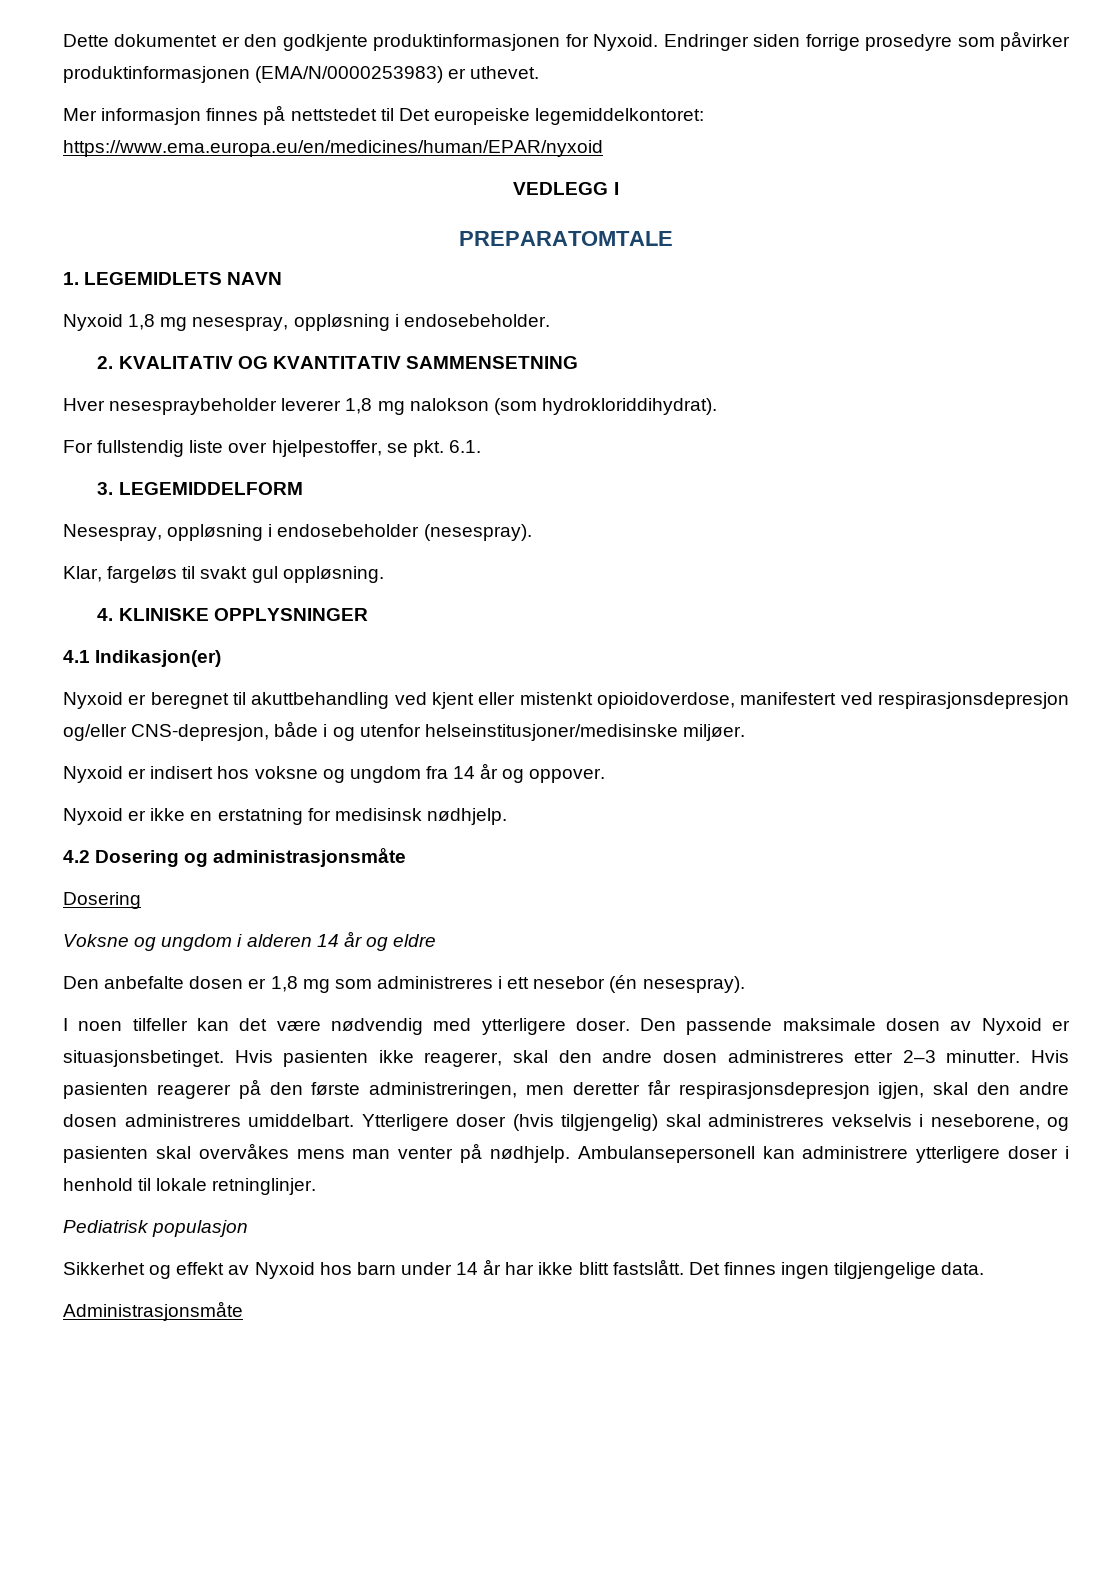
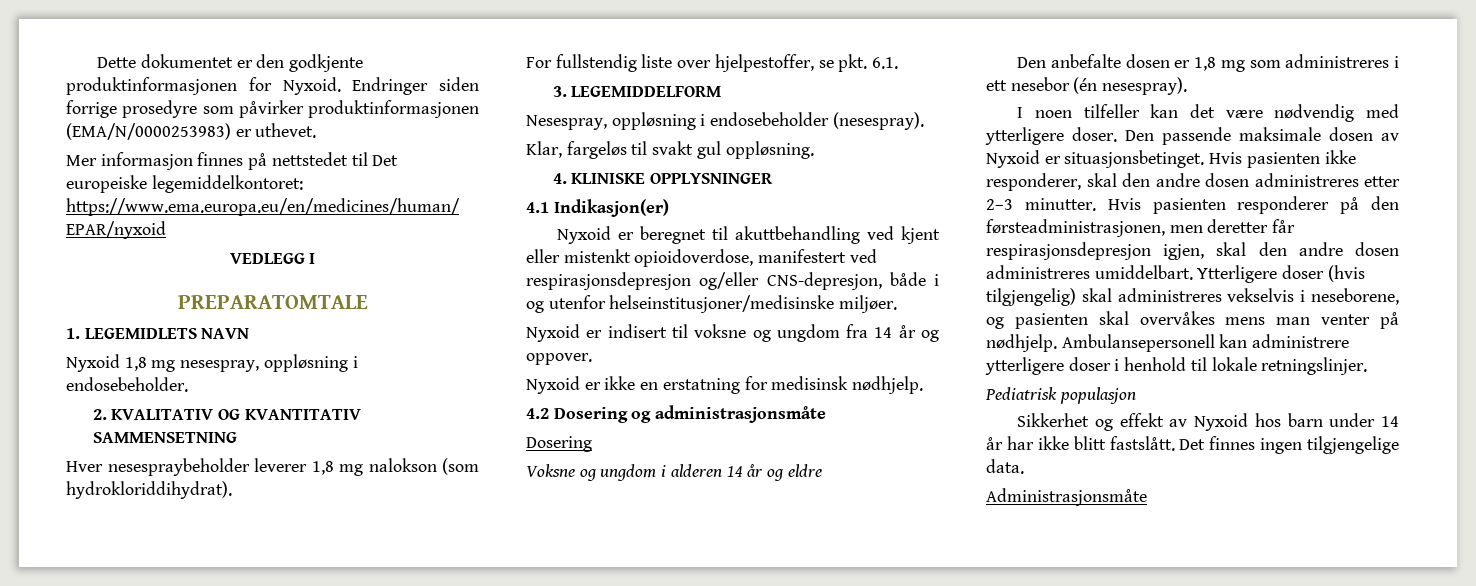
[217,766,250,779] hos -> [671,324,688,338] til
[424,1052,503,1067] reagerer, -> [986,173,1081,191] responderer,
[156,1084,231,1099] reagerer -> [1237,196,1330,214] responderer
[311,1082,518,1099] første administreringen, -> [986,219,1165,237] førsteadministrasjonen,
[212,1178,317,1195] retninglinjer. -> [1261,357,1368,375] retningslinjer.

